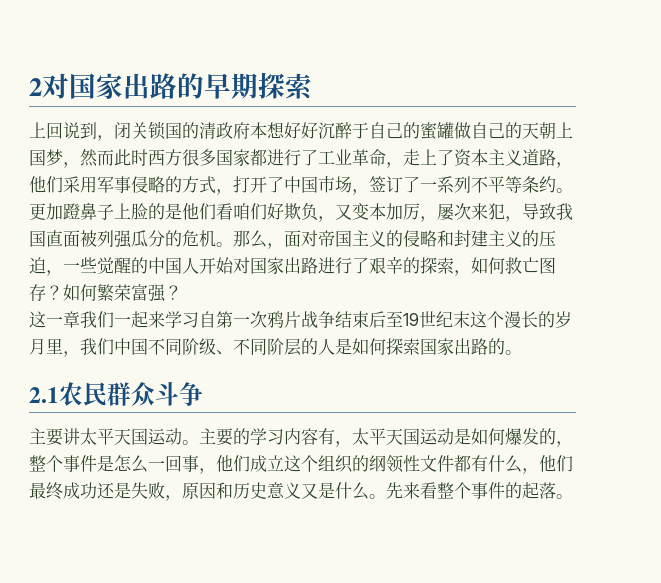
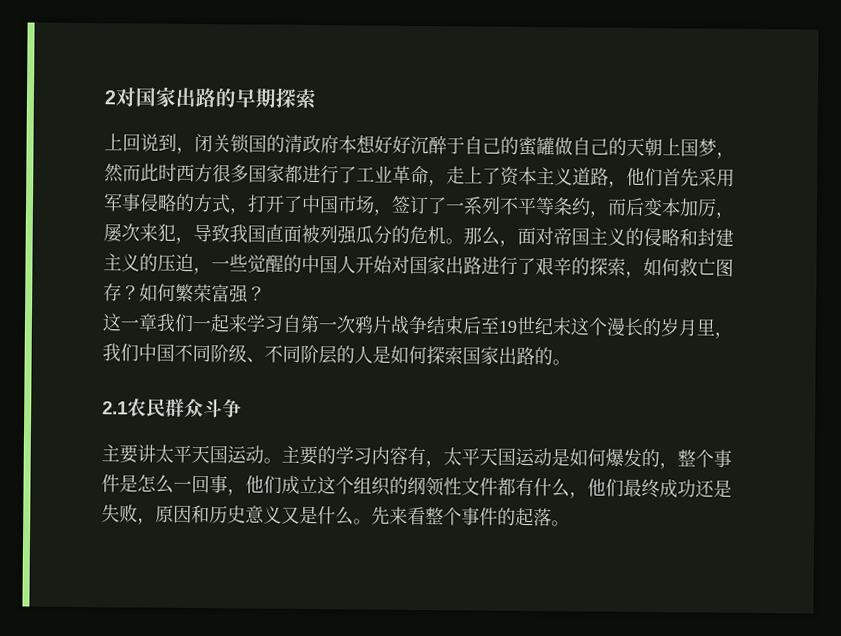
(63, 184) none -> [662,168,699,187] 首先
[556,188,573,193] [29,203,352,222] 。更加蹬鼻子上脸的是他们看咱们好欺负，又 -> [589,197,645,218] ，而后

